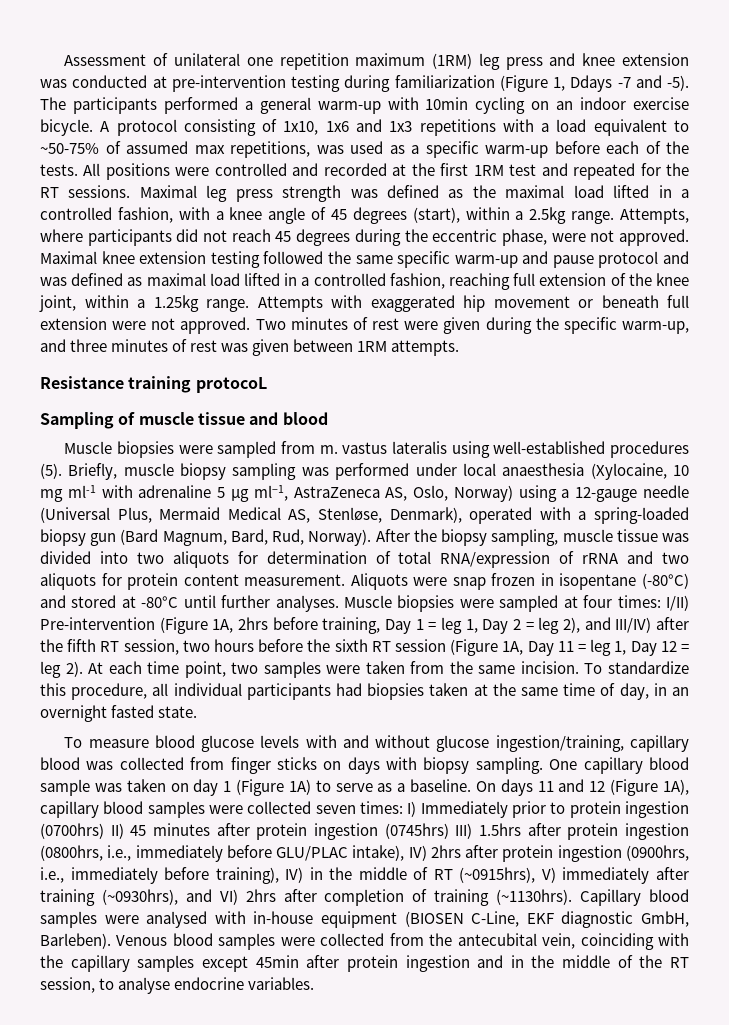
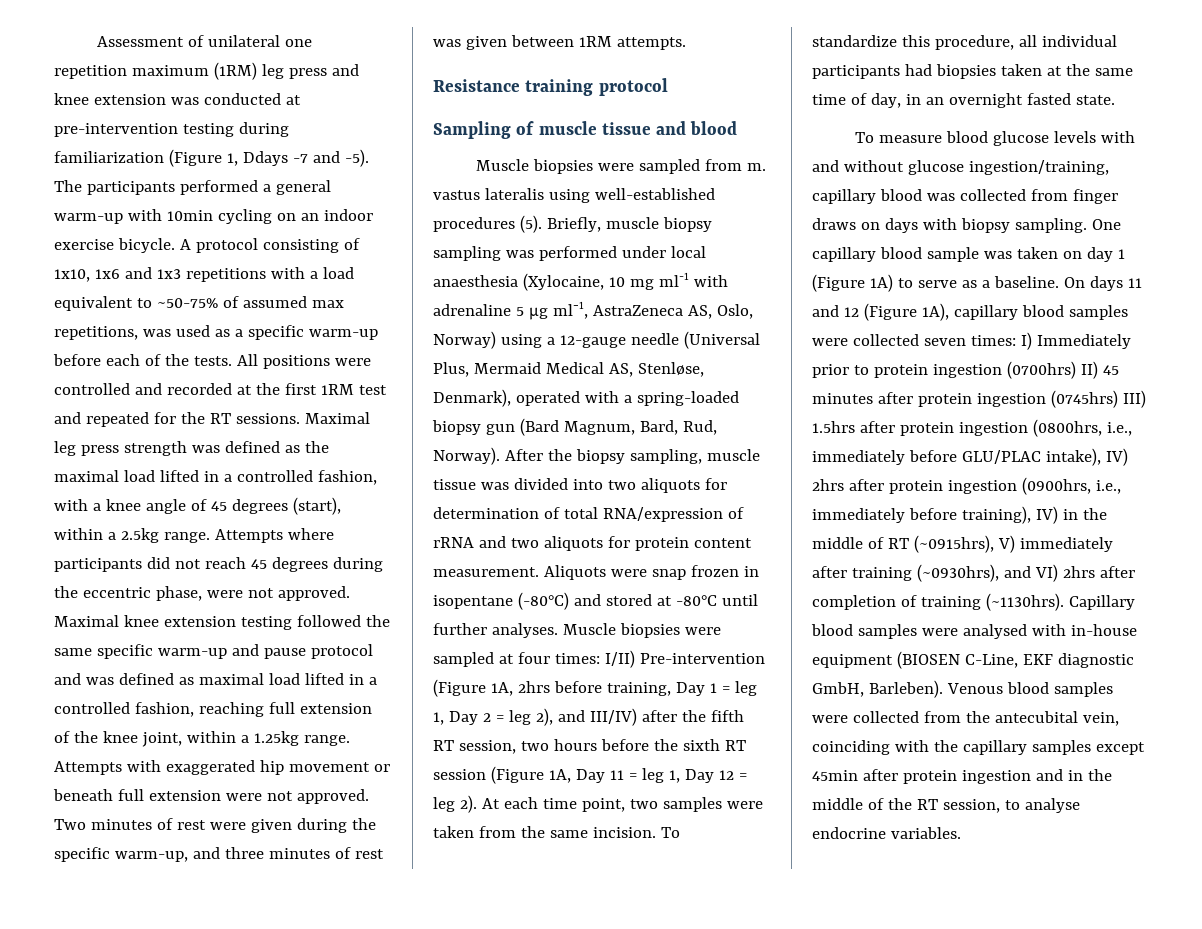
[620,208,690,224] Attempts, -> [214,529,283,543] Attempts
[195,377,267,393] protocoL -> [598,78,668,96] protocol
[276,757,317,770] sticks -> [812,218,856,230] draws

